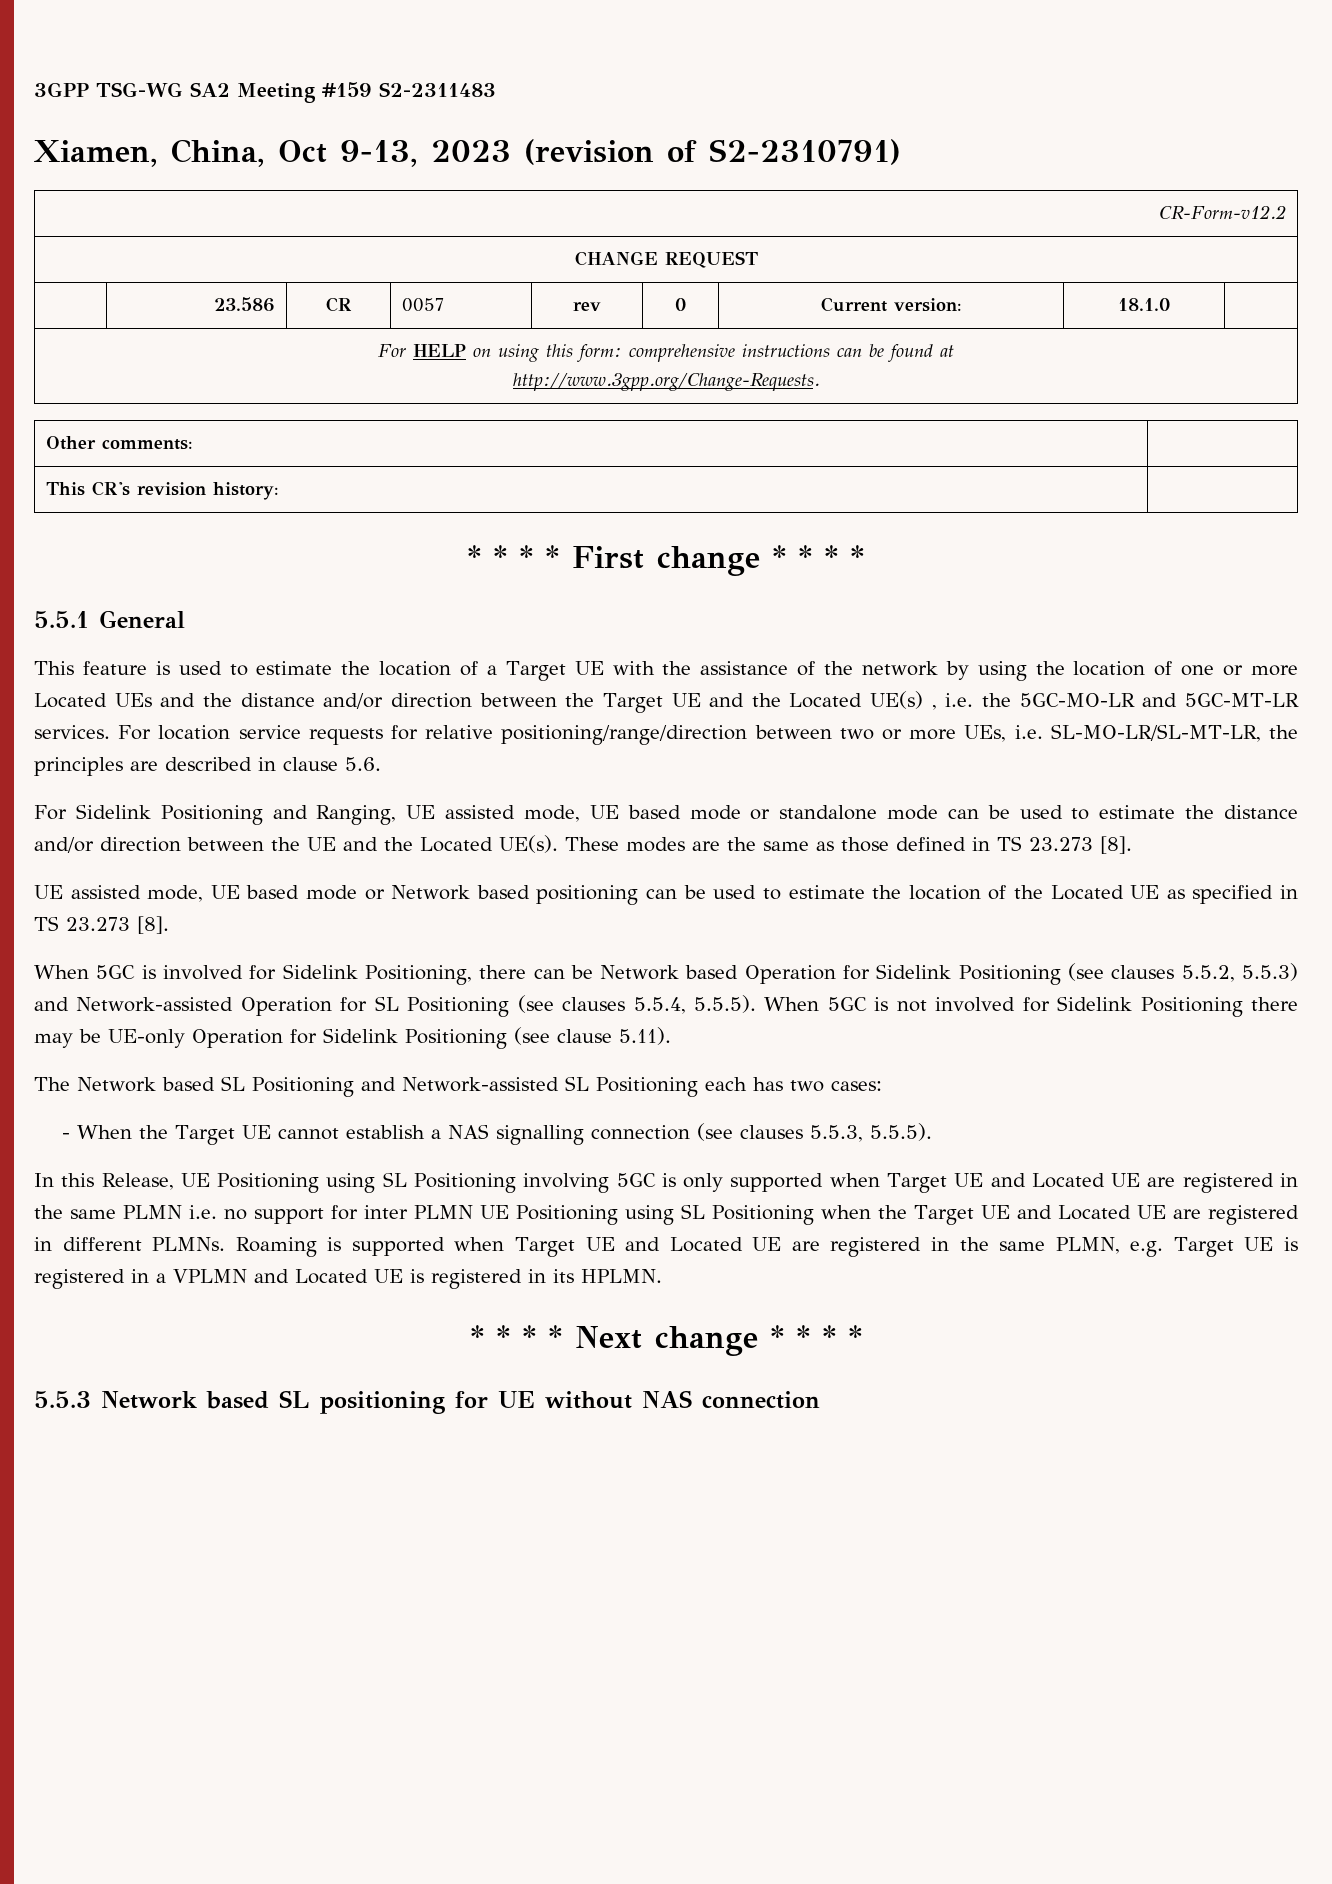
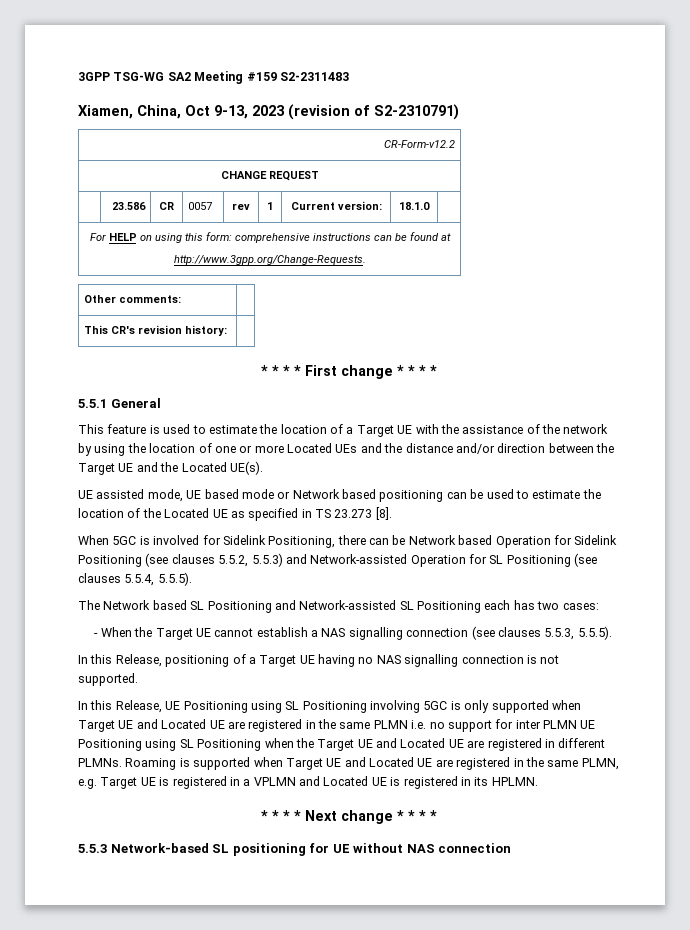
[675,298,686,311] 0 -> [267,202,273,210] 1
[870,691,1299,710] [34,724,1299,745] [34,757,381,776] [34,804,1298,825] [34,835,1132,854] UE(s) , i.e. the 5GC-MO-LR and 5GC-MT-LR services. For location service requests for relative positioning/range/direction between two or more UEs, i.e. SL-MO-LR/SL-MT-LR, the principles are described in clause 5.6. // For Sidelink Positioning and Ranging, UE assisted mode, UE based mode or standalone mode can be used to estimate the distance and/or direction between the UE and the Located UE(s). These modes are the same as those defined in TS 23.273 [8]. -> [229,461,263,475] UE(s).
[764,996,1298,1017] [34,1027,671,1049] When 5GC is not involved for Sidelink Positioning there may be UE-only Operation for Sidelink Positioning (see clause 5.11). -> (192, 579) none
(932, 1132) none -> [78,654,560,667] [78,673,138,686] // In this Release, positioning of a Target UE having no NAS signalling connection is not supported.
[101,1391,269,1409] Network based -> [110,843,209,853] Network-based

